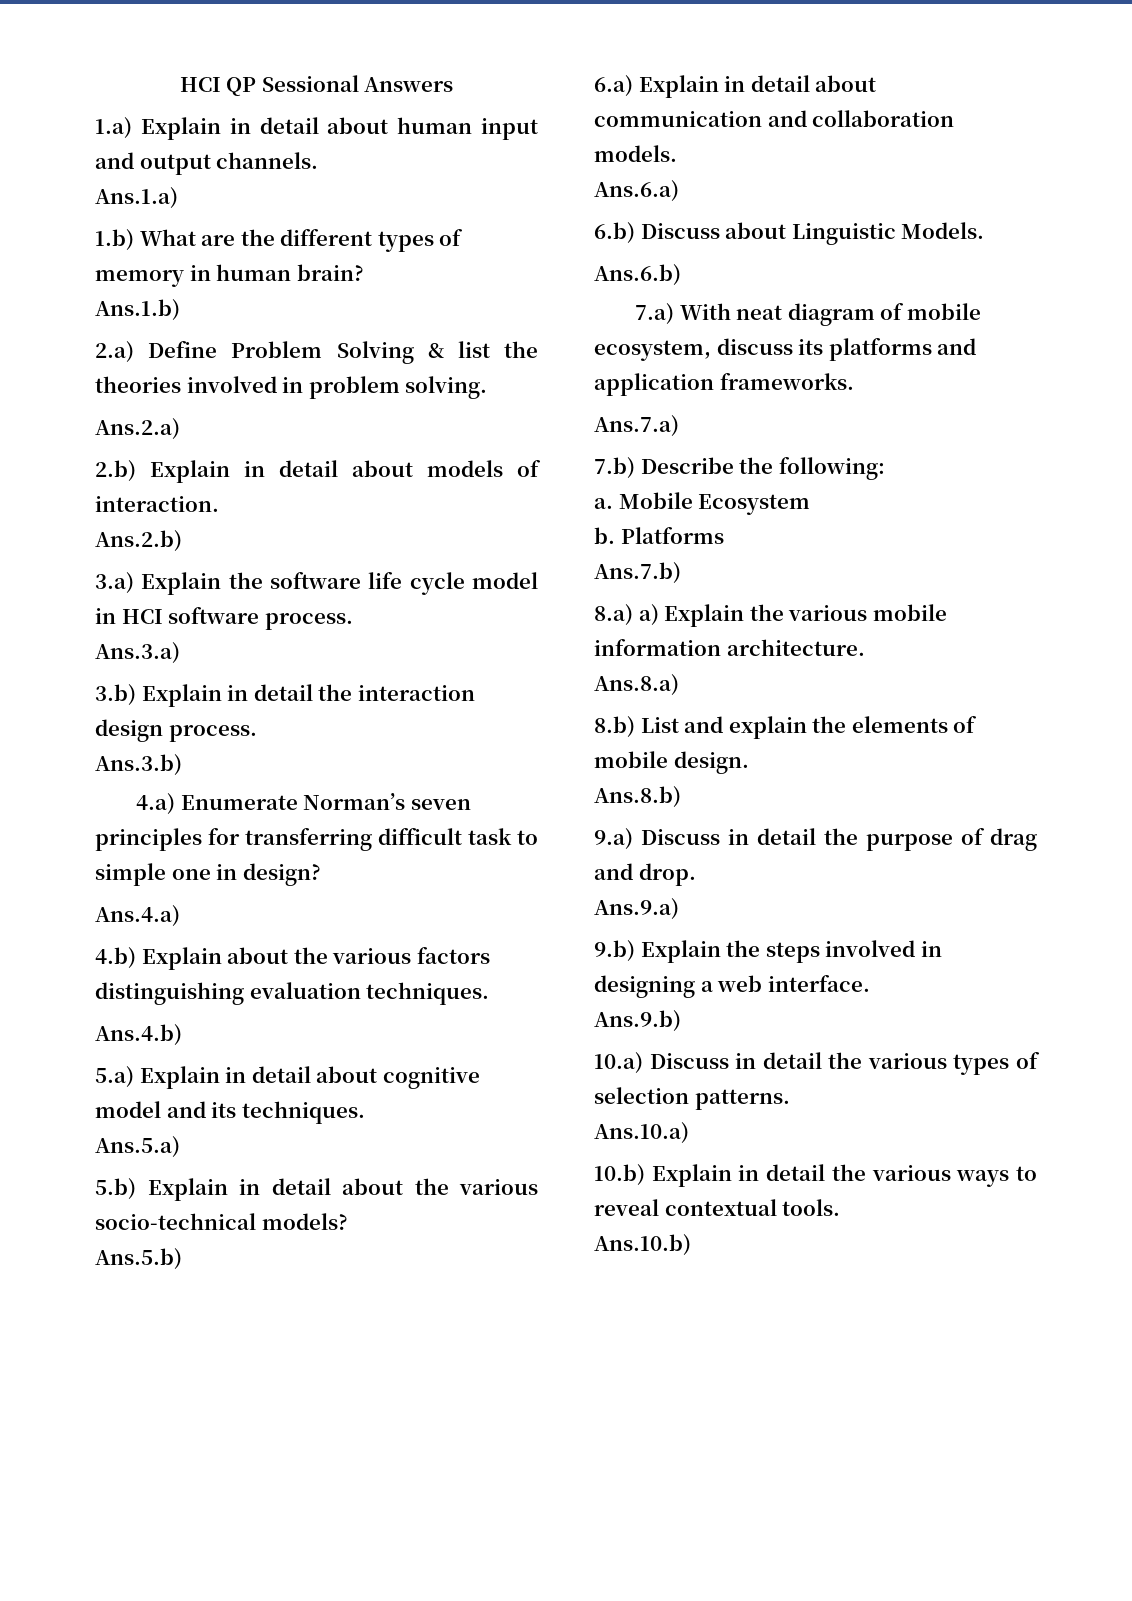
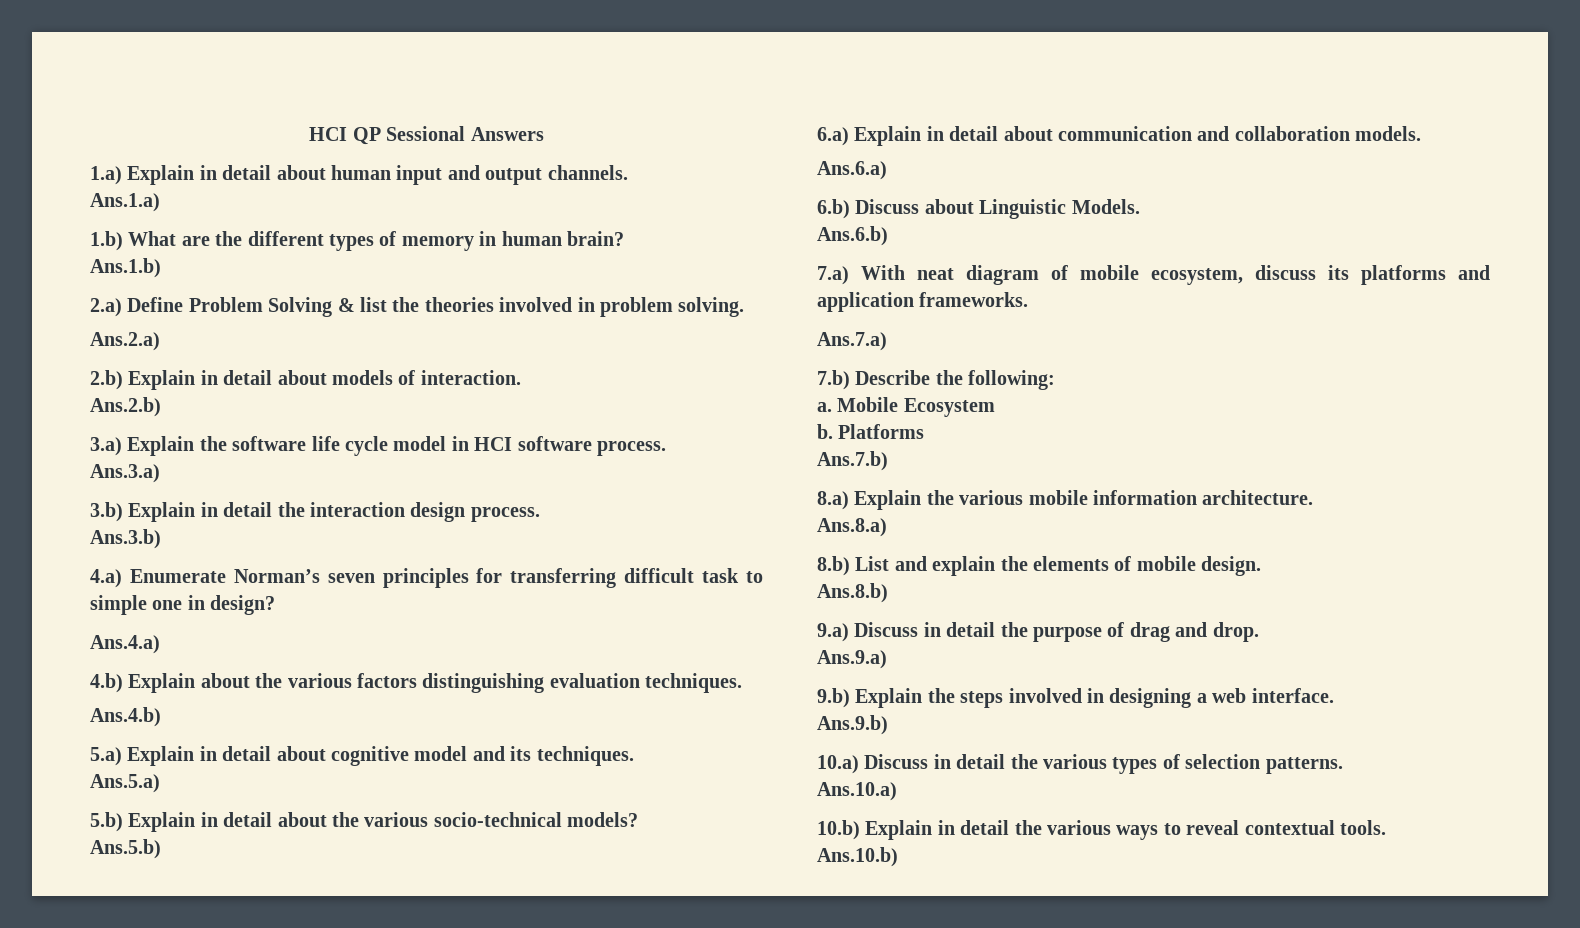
[638,604,659,626] a) -> (849, 500) none

